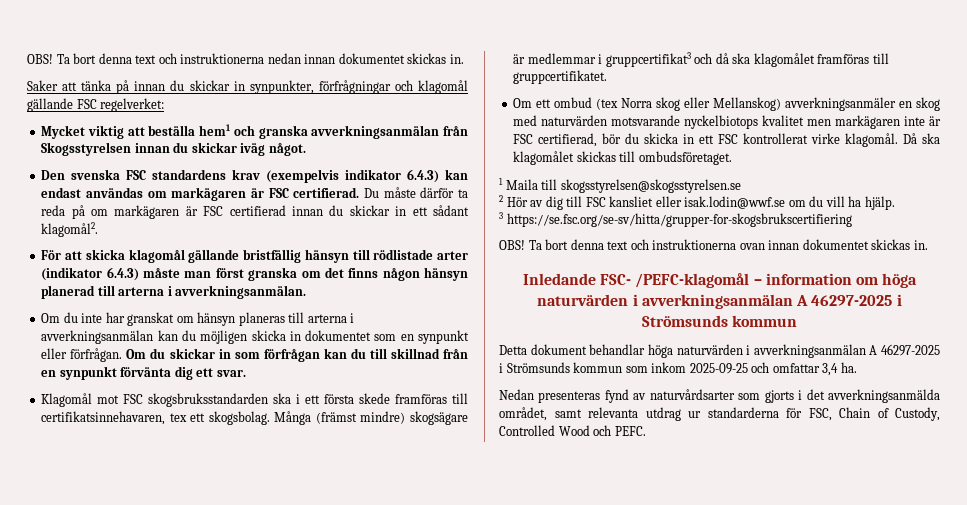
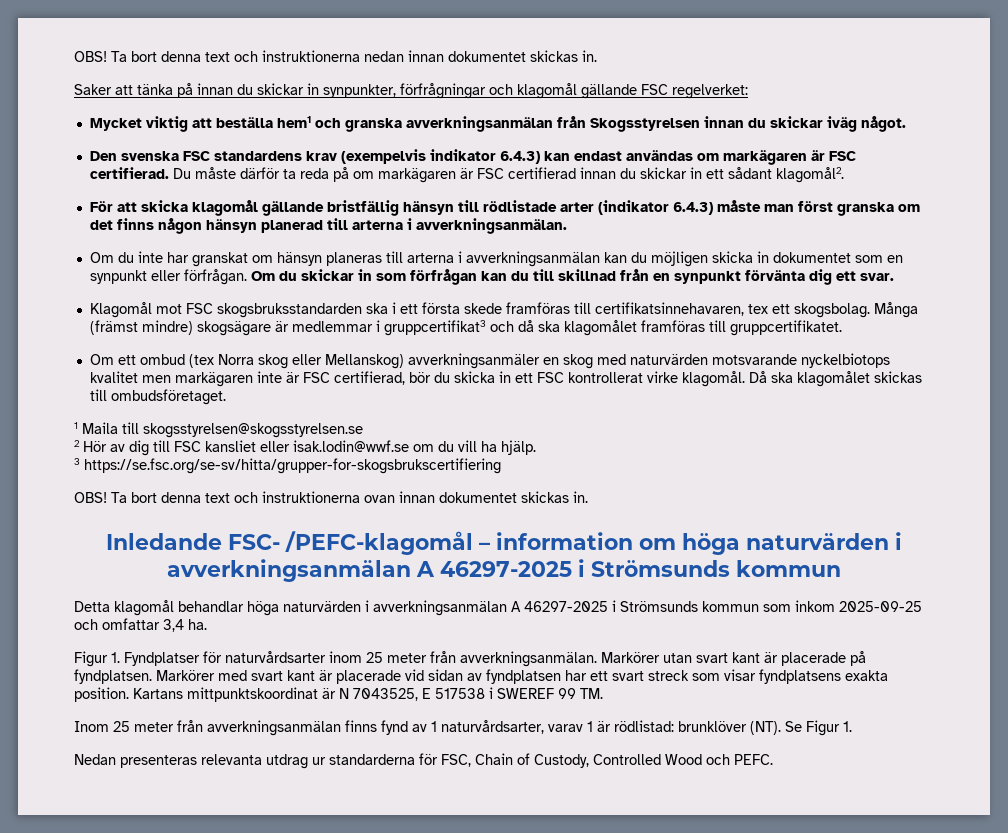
[530,344,587,355] dokument -> [114,600,174,616] klagomål
[499,389,940,403] [499,407,582,421] Nedan presenteras fynd av naturvårdsarter som gjorts i det avverkningsanmälda området, samt -> [74,651,866,667] [74,669,888,684] [74,687,603,702] [74,720,852,736] [74,754,197,768] Figur 1. Fyndplatser för naturvårdsarter inom 25 meter från avverkningsanmälan. Markörer utan svart kant är placerade på fyndplatsen. Markörer med svart kant är placerade vid sidan av fyndplatsen har ett svart streck som visar fyndplatsens exakta position. Kartans mittpunktskoordinat är N 7043525, E 517538 i SWEREF 99 TM. // Inom 25 meter från avverkningsanmälan finns fynd av 1 naturvårdsarter, varav 1 är rödlistad: brunklöver (NT). Se Figur 1. // Nedan presenteras

